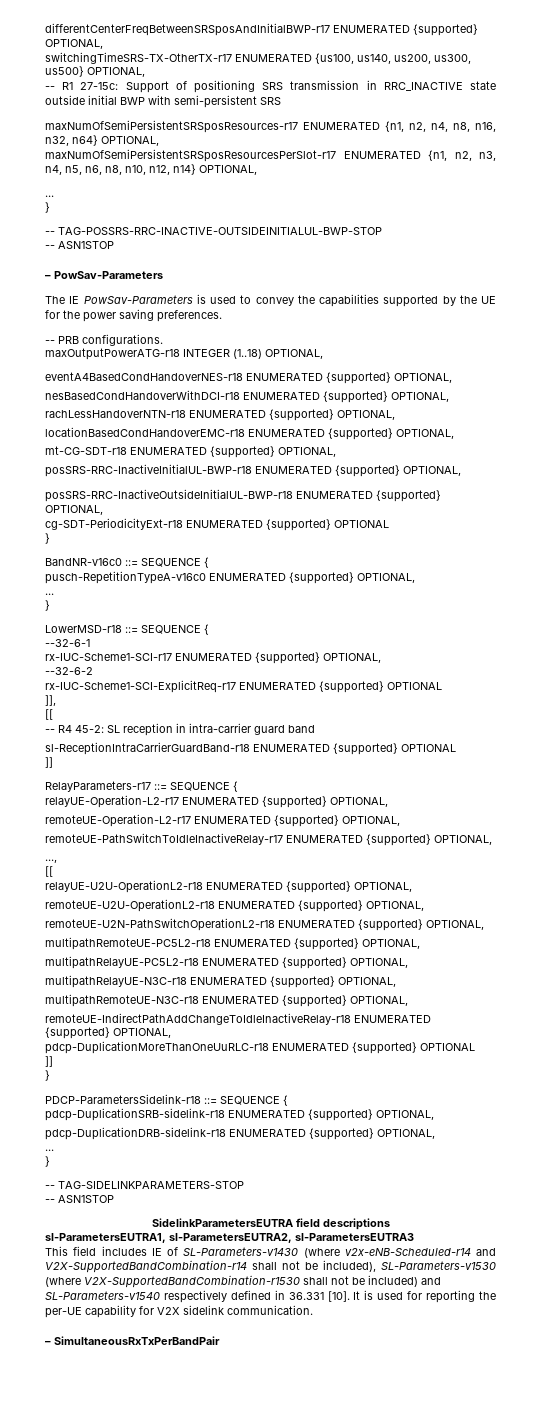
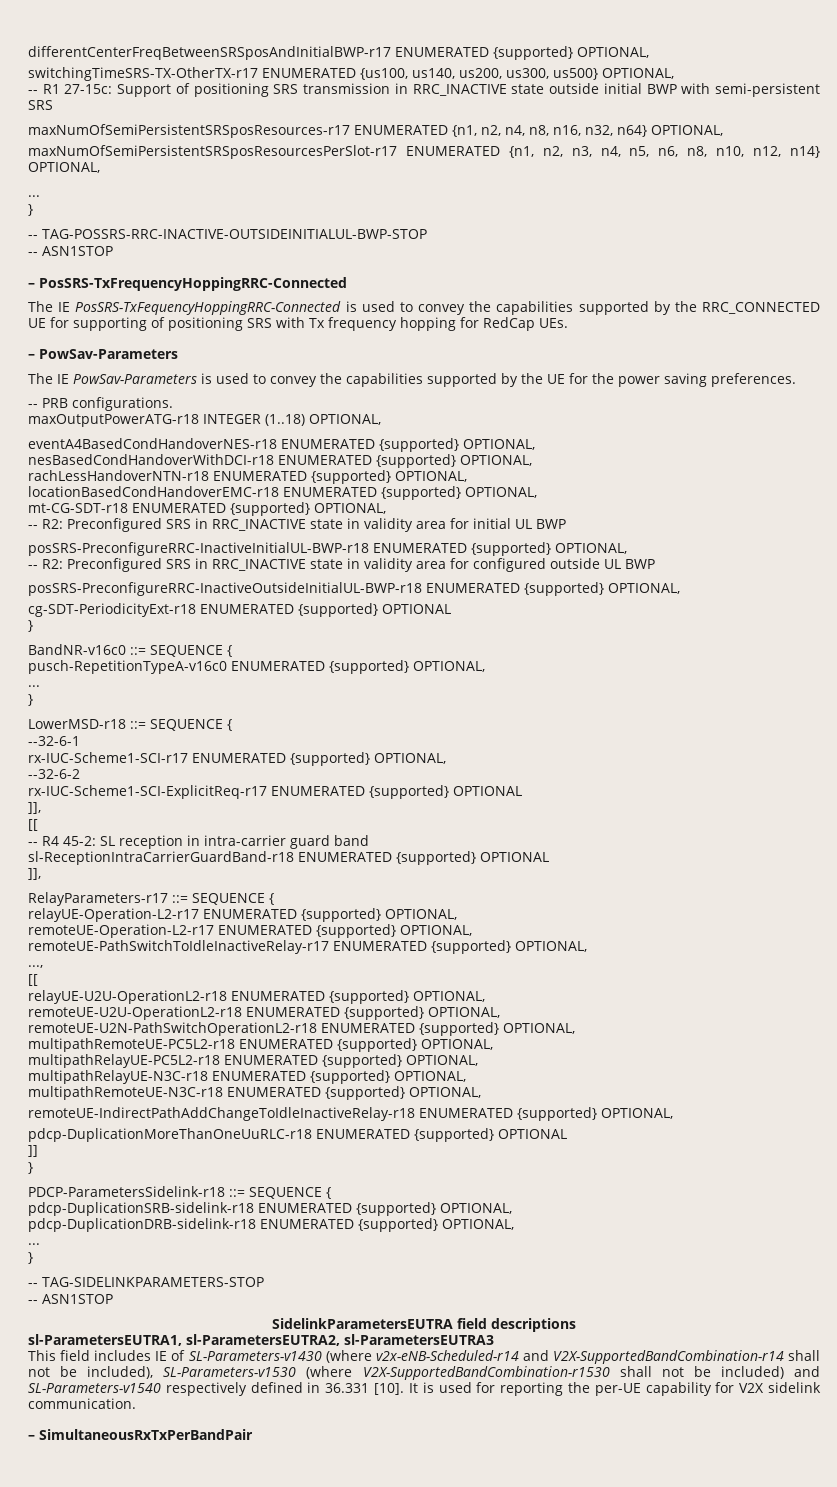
(114, 245) none -> [28,277,347,291] [28,301,820,315] [28,317,568,331] // – PosSRS-TxFrequencyHoppingRRC-Connected // The IE PosSRS-TxFequencyHoppingRRC-Connected is used to convey the capabilities supported by the RRC_CONNECTED UE for supporting of positioning SRS with Tx frequency hopping for RedCap UEs.
[45,464,461,477] [45,489,293,502] posSRS-RRC-InactiveInitialUL-BWP-r18 ENUMERATED {supported} OPTIONAL, // posSRS-RRC-InactiveOutsideInitialUL-BWP-r18 -> [28,518,566,532] [28,542,627,556] [28,558,655,572] [28,582,422,596] -- R2: Preconfigured SRS in RRC_INACTIVE state in validity area for initial UL BWP // posSRS-PreconfigureRRC-InactiveInitialUL-BWP-r18 ENUMERATED {supported} OPTIONAL, // -- R2: Preconfigured SRS in RRC_INACTIVE state in validity area for configured outside UL BWP // posSRS-PreconfigureRRC-InactiveOutsideInitialUL-BWP-r18
[45,757,53,768] ]] -> [28,868,41,880] ]],

